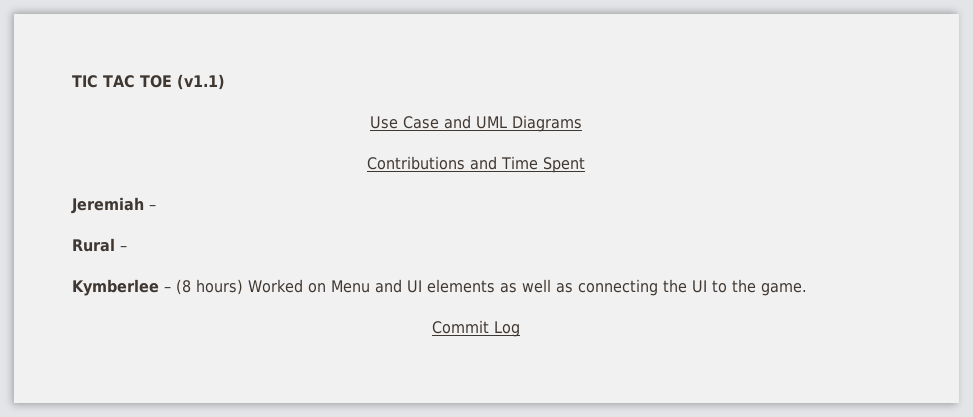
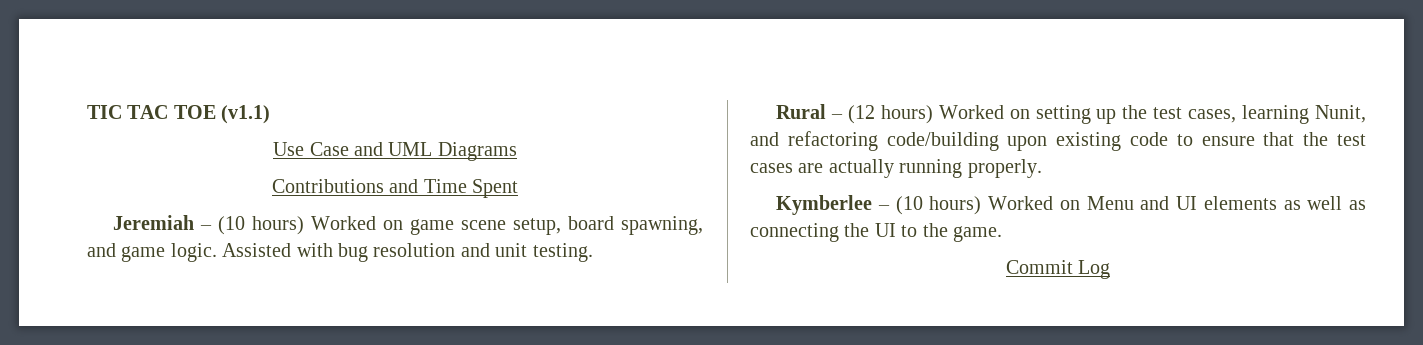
[72,238,127,252] // Rural – -> [218,216,704,235] [87,243,593,262] [776,104,1367,124] [750,131,1366,151] [750,159,1042,178] (10 hours) Worked on game scene setup, board spawning, and game logic. Assisted with bug resolution and unit testing. // Rural – (12 hours) Worked on setting up the test cases, learning Nunit, and refactoring code/building upon existing code to ensure that the test cases are actually running properly.
[175,279,191,295] (8 -> [895,196,923,215] (10

